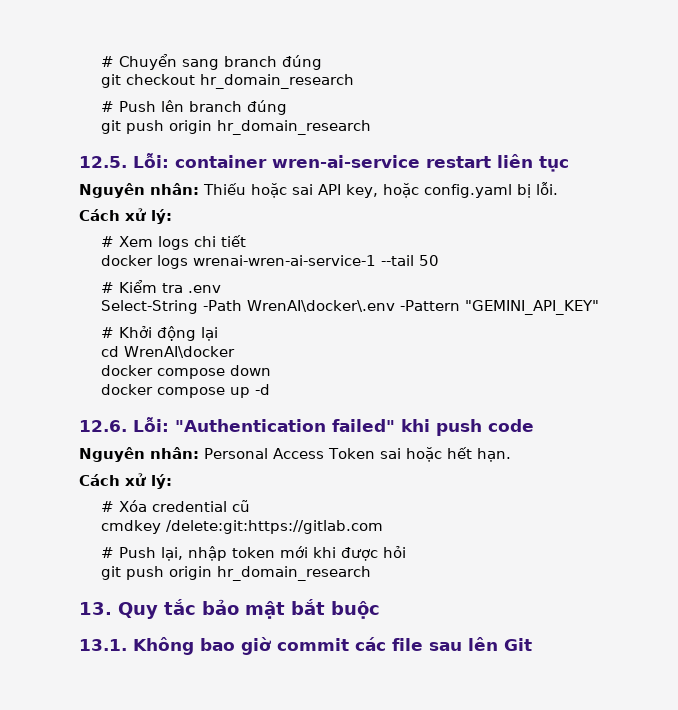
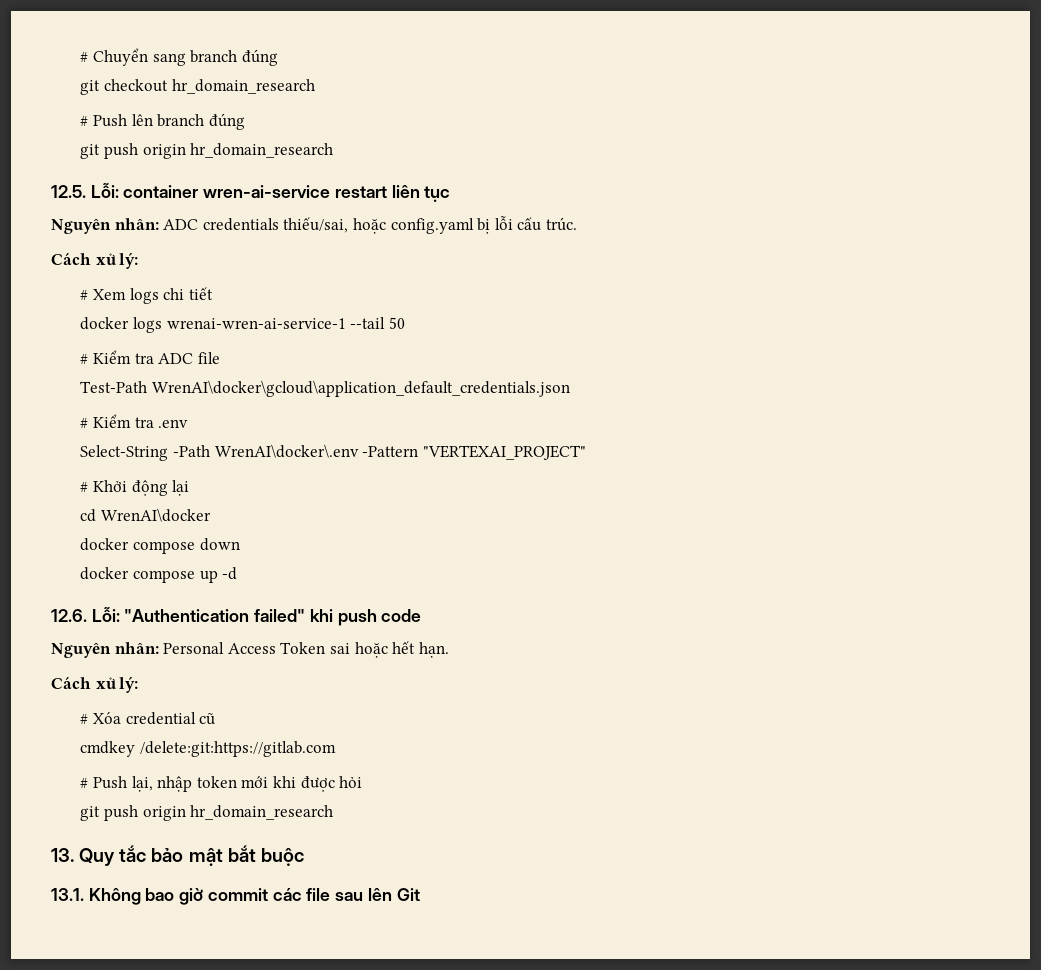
[203,182,558,198] Thiếu hoặc sai API key, hoặc config.yaml bị lỗi. -> [163,216,577,234] ADC credentials thiếu/sai, hoặc config.yaml bị lỗi cấu trúc.
(440, 260) none -> [80,350,220,364] [80,380,571,397] // # Kiểm tra ADC file // Test-Path WrenAI\docker\gcloud\application_default_credentials.json
[465,300,600,315] "GEMINI_API_KEY" -> [422,445,586,460] "VERTEXAI_PROJECT"

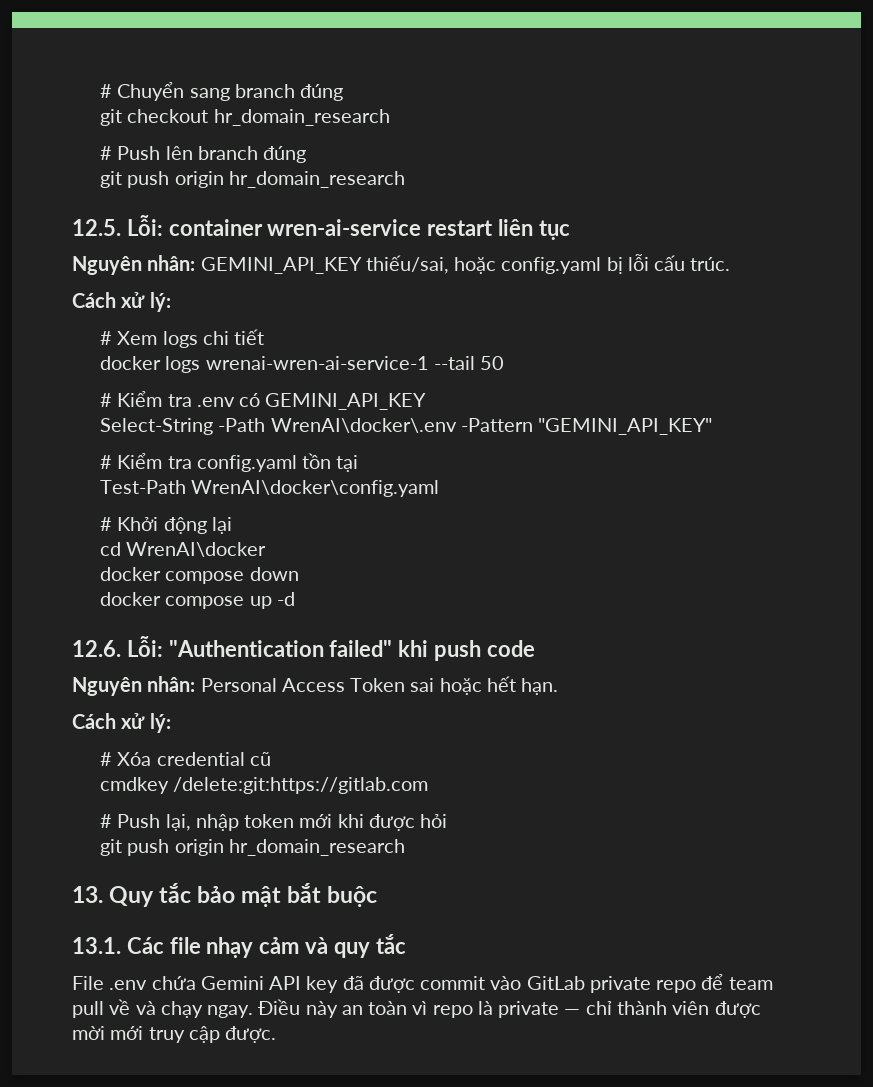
[163,218,279,231] ADC credentials -> [200,257,362,274] GEMINI_API_KEY
[80,350,220,364] [80,380,571,397] // # Kiểm tra ADC file // Test-Path WrenAI\docker\gcloud\application_default_credentials.json -> (505, 363) none
(189, 423) none -> [239,393,427,410] có GEMINI_API_KEY
[422,445,586,460] "VERTEXAI_PROJECT" -> [538,418,713,435] [100,453,359,472] [100,480,440,497] "GEMINI_API_KEY" // # Kiểm tra config.yaml tồn tại // Test-Path WrenAI\docker\config.yaml
[88,888,420,905] Không bao giờ commit các file sau lên Git -> [126,934,406,958] [72,974,773,993] [72,999,761,1018] [72,1026,277,1043] Các file nhạy cảm và quy tắc // File .env chứa Gemini API key đã được commit vào GitLab private repo để team pull về và chạy ngay. Điều này an toàn vì repo là private — chỉ thành viên được mời mới truy cập được.

